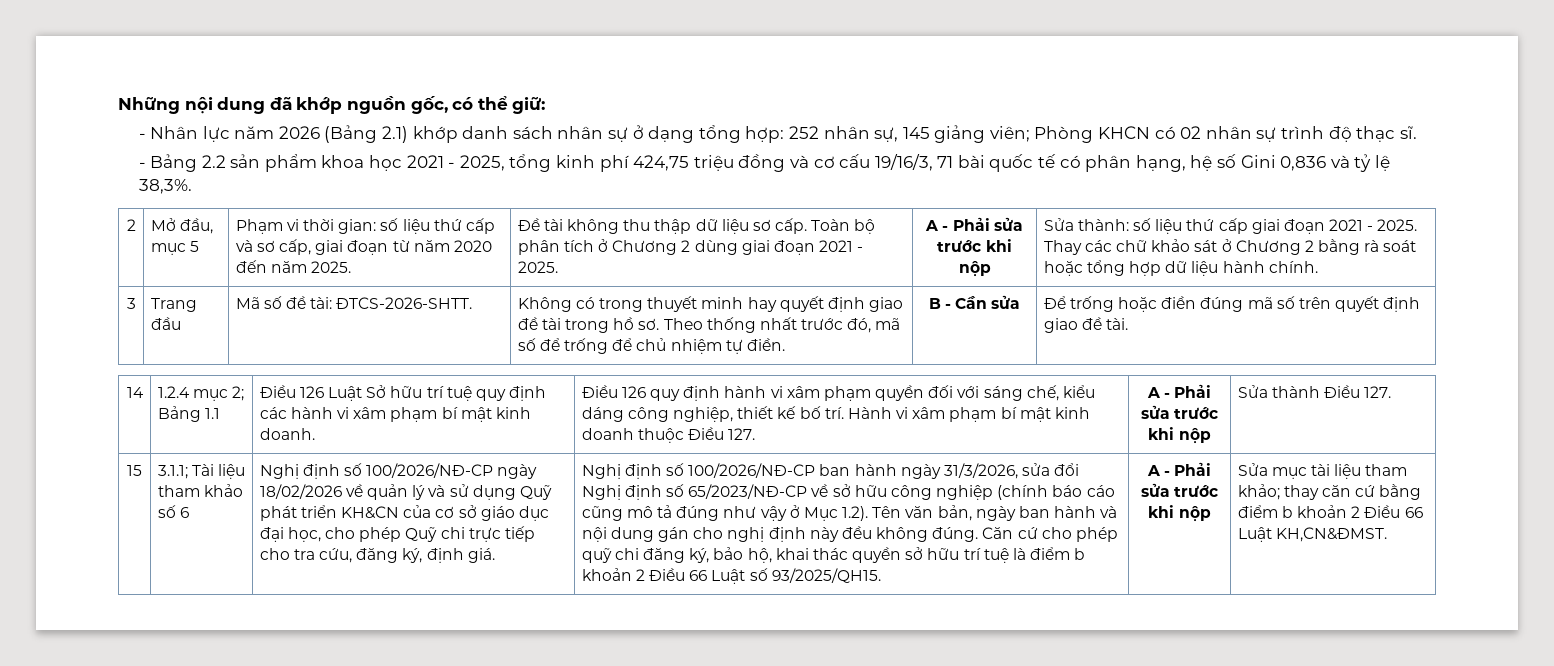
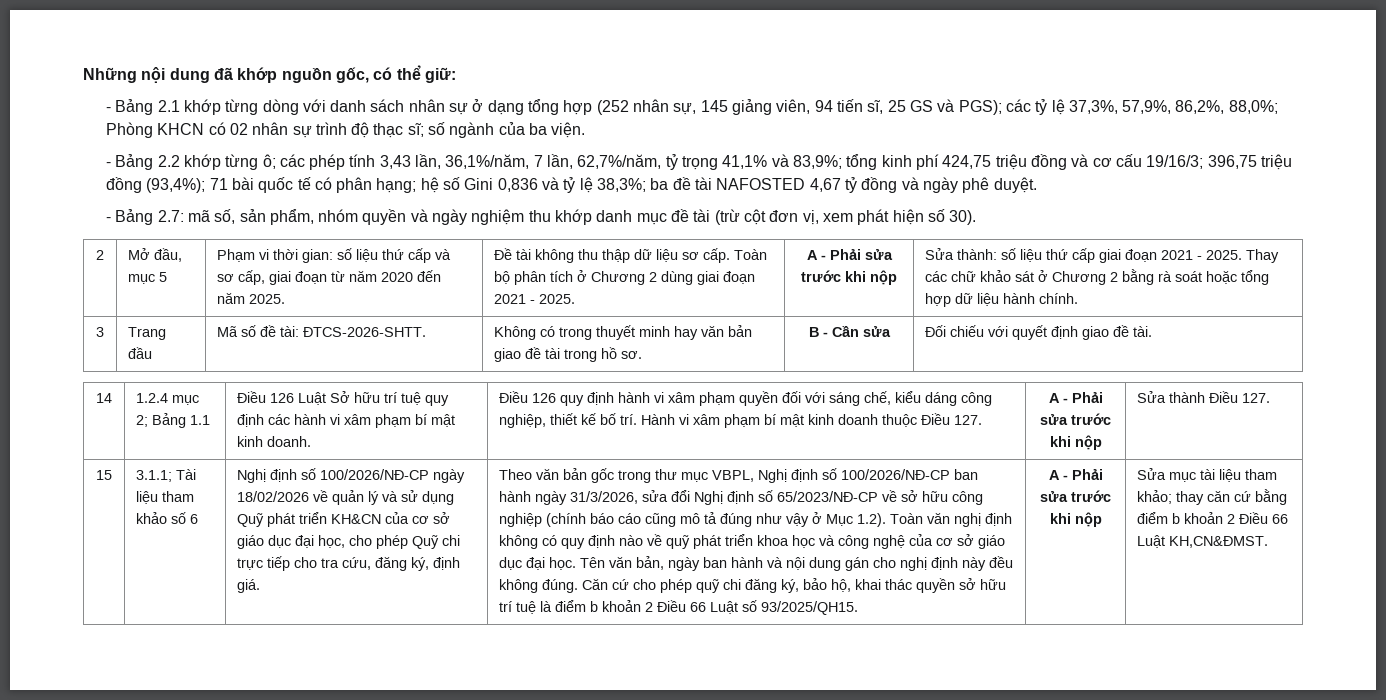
[150,125,458,143] Nhân lực năm 2026 (Bảng 2.1) khớp -> [115,99,326,115] Bảng 2.1 khớp từng dòng với
[745,126,819,143] hợp: 252 -> [563,100,629,115] hợp (252
[989,126,1030,142] viên; -> [776,99,1278,115] viên, 94 tiến sĩ, 25 GS và PGS); các tỷ lệ 37,3%, 57,9%, 86,2%, 88,0%;
[1399,126,1417,139] [138,154,505,172] sĩ. // - Bảng 2.2 sản phẩm khoa học 2021 - 2025, -> [407,122,586,138] [105,154,843,170] sĩ; số ngành của ba viện. // - Bảng 2.2 khớp từng ô; các phép tính 3,43 lần, 36,1%/năm, 7 lần, 62,7%/năm, tỷ trọng 41,1% và 83,9%;
[874,154,933,171] 19/16/3, -> [1146,154,1292,170] [105,177,206,193] 19/16/3; 396,75 triệu đồng (93,4%);
[1135,155,1186,172] hạng, -> [376,178,417,193] hạng;
[138,179,192,194] 38,3%. -> [597,177,1037,193] [105,209,977,225] 38,3%; ba đề tài NAFOSTED 4,67 tỷ đồng và ngày phê duyệt. // - Bảng 2.7: mã số, sản phẩm, nhóm quyền và ngày nghiệm thu khớp danh mục đề tài (trừ cột đơn vị, xem phát hiện số 30).
[779,296,865,312] quyết định -> [701,325,753,337] văn bản
[663,317,901,333] [517,338,785,354] [928,295,1021,309] [1043,296,1331,312] Theo thống nhất trước đó, mã số để trống để chủ nhiệm tự điền. | B - Cần sửa | Để trống hoặc điền đúng mã số trên -> [808,326,891,337] [925,325,1009,337] | B - Cần sửa | Đối chiếu với
(495, 555) none -> [499,468,755,483] Theo văn bản gốc trong thư mục VBPL,
(869, 513) none -> [890,512,1013,527] [499,534,1006,549] [499,557,577,570] Toàn văn nghị định không có quy định nào về quỹ phát triển khoa học và công nghệ của cơ sở giáo dục đại học.

